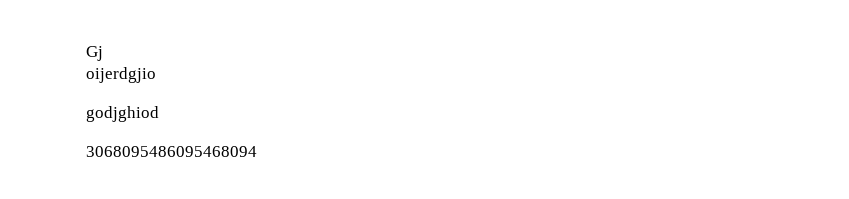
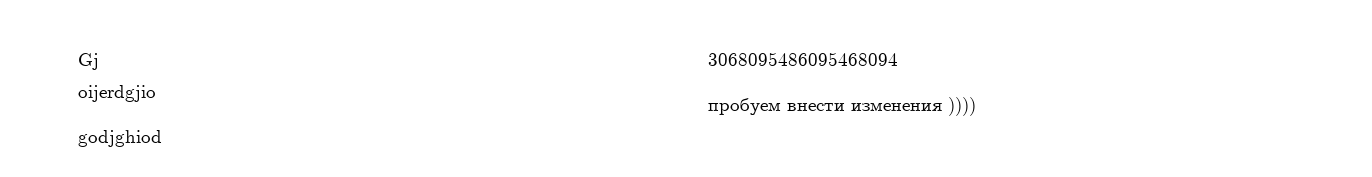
(257, 151) none -> [708,97,976,116] // пробуем внести изменения ))))

